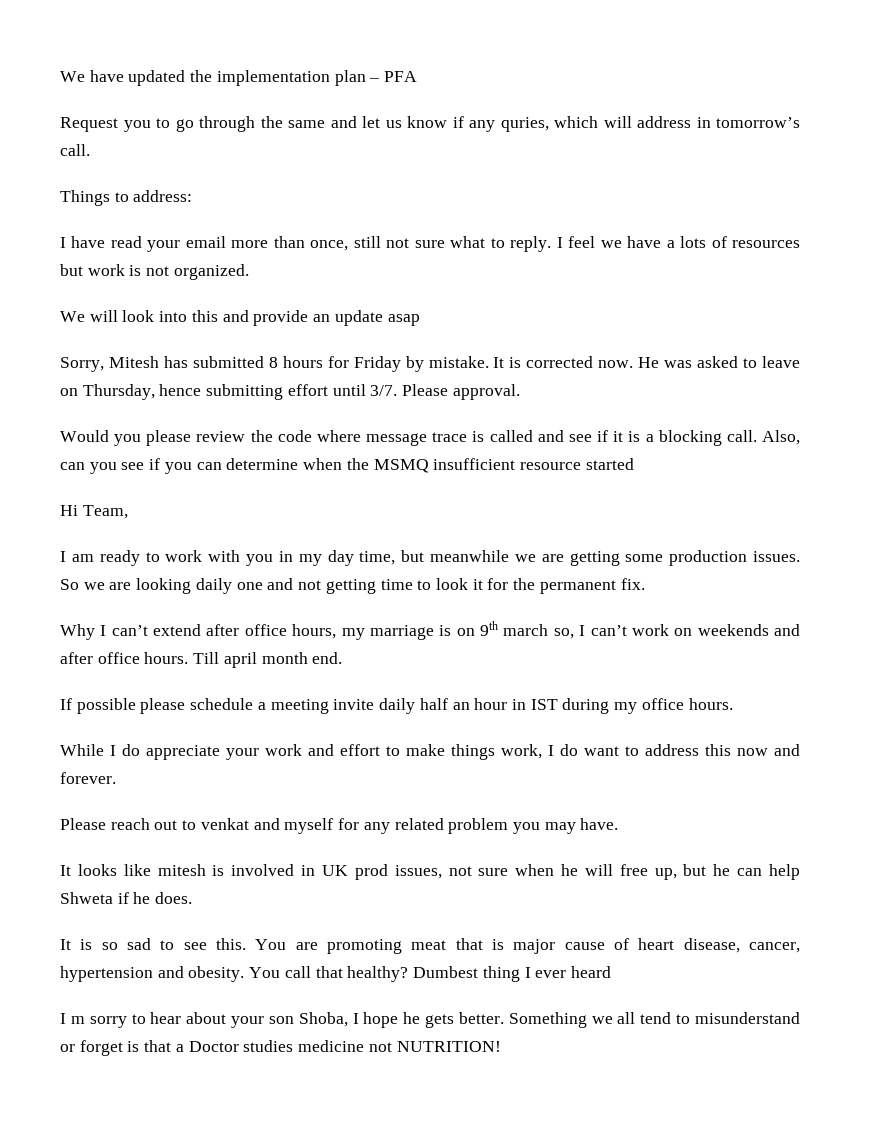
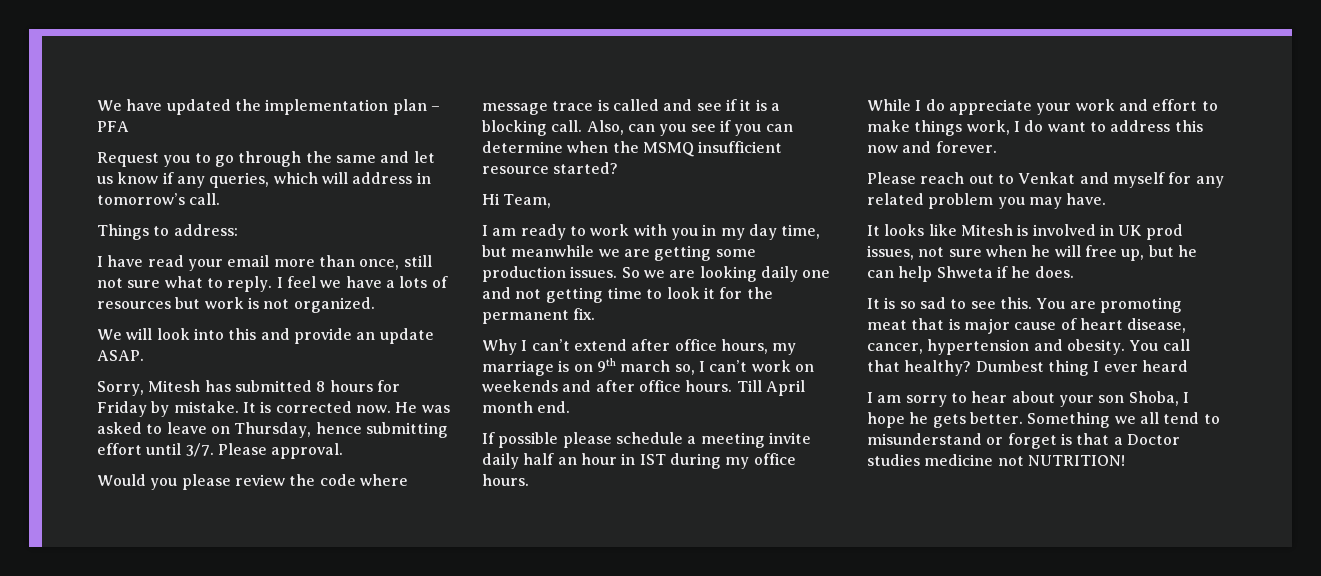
[500,117,549,132] quries, -> [209,172,270,188] queries,
[387,314,420,326] asap -> [97,350,144,361] ASAP.
[585,458,634,470] started -> [553,162,619,174] started?
[223,652,257,668] april -> [765,380,805,396] April
[200,818,249,830] venkat -> [1018,172,1076,184] Venkat
[157,864,206,876] mitesh -> [960,224,1013,236] Mitesh
[70,1016,85,1024] m -> [877,395,902,403] am

